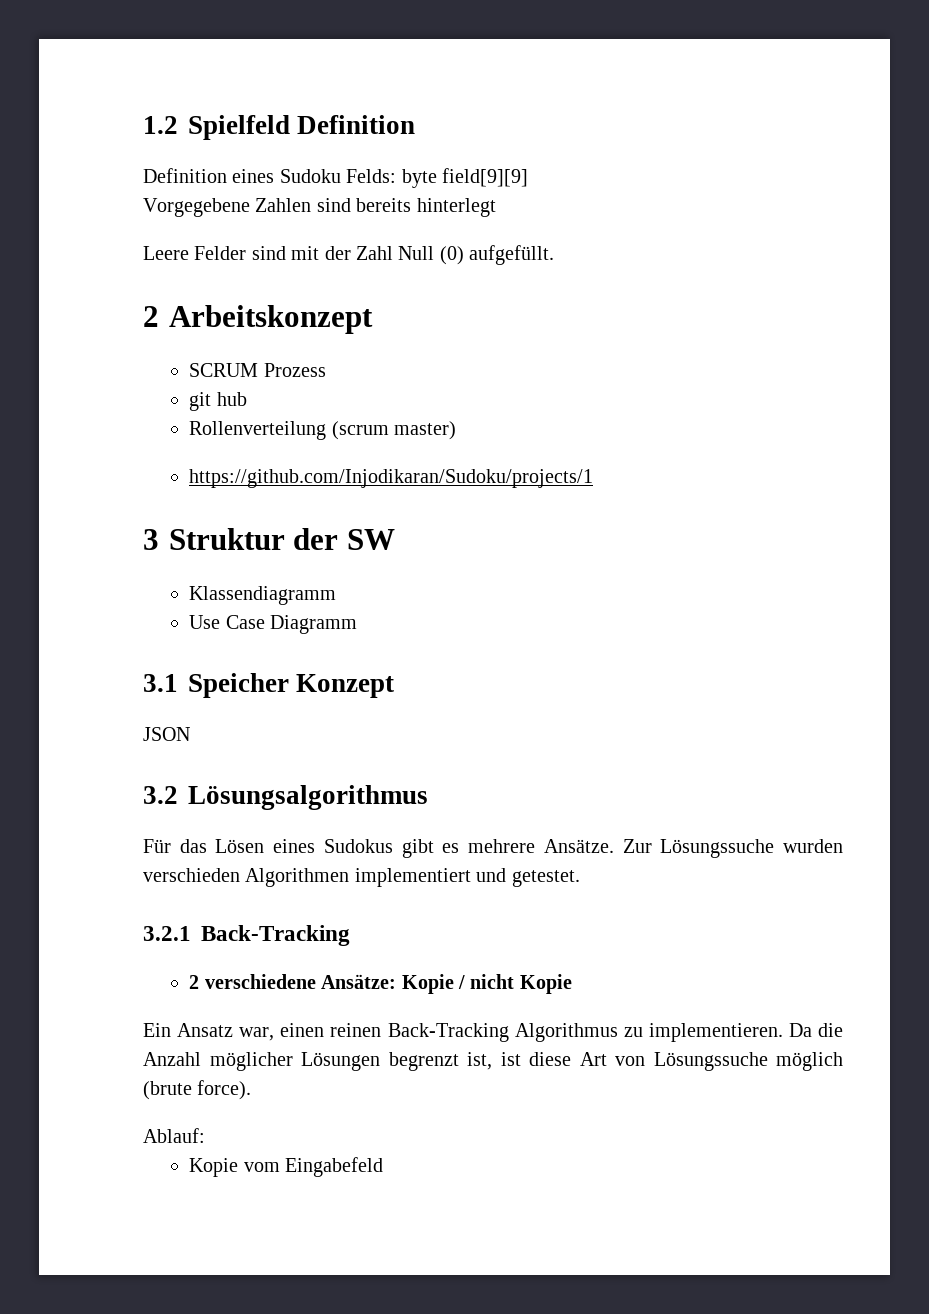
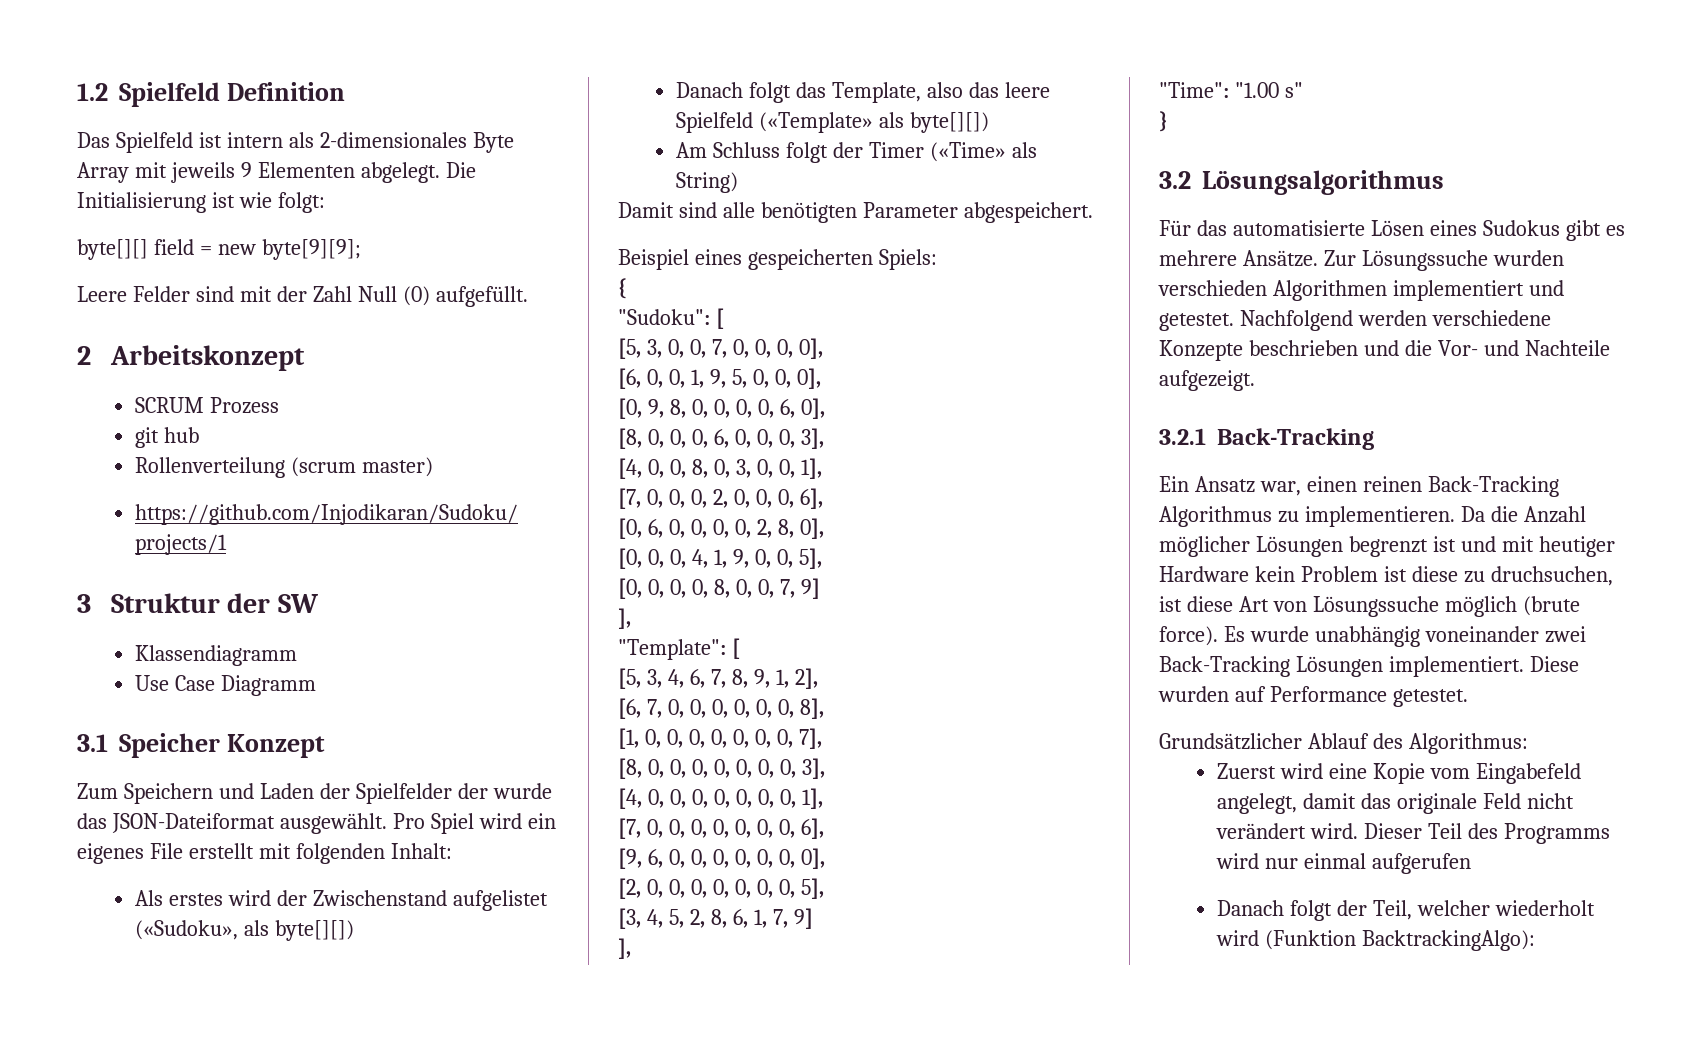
[143,168,528,188] [143,198,496,217] Definition eines Sudoku Felds: byte field[9][9] // Vorgegebene Zahlen sind bereits hinterlegt -> [77,132,514,153] [77,162,476,183] [77,192,325,213] [77,239,361,260] Das Spielfeld ist intern als 2-dimensionales Byte Array mit jeweils 9 Elementen abgelegt. Die Initialisierung ist wie folgt: // byte[][] field = new byte[9][9];
[143,727,190,741] JSON -> [77,783,552,804] [77,813,556,834] [77,843,452,864] [135,890,548,911] [135,920,355,941] [676,82,1050,103] [676,112,989,133] [676,142,1037,163] [676,172,739,193] [618,202,1093,223] [618,249,937,270] [618,278,627,299] [618,308,724,329] [618,338,823,359] [618,368,821,389] [618,398,825,419] [618,428,824,449] [618,458,822,479] [618,488,823,509] [618,518,824,539] [618,548,822,569] [618,578,820,599] [618,608,631,629] [618,638,740,660] [618,668,818,689] [618,698,824,719] [618,728,822,749] [618,758,825,779] [618,788,823,809] [618,818,824,839] [618,848,825,869] [618,878,824,899] [618,908,813,929] [618,938,631,959] [1159,82,1303,98] [1159,111,1168,132] Zum Speichern und Laden der Spielfelder der wurde das JSON-Dateiformat ausgewählt. Pro Spiel wird ein eigenes File erstellt mit folgenden Inhalt: // Als erstes wird der Zwischenstand aufgelistet («Sudoku», als byte[][]) // Danach folgt das Template, also das leere Spielfeld («Template» als byte[][]) // Am Schluss folgt der Timer («Time» als String) // Damit sind alle benötigten Parameter abgespeichert. // Beispiel eines gespeicherten Spiels: // { // "Sudoku": [ // [5, 3, 0, 0, 7, 0, 0, 0, 0], // [6, 0, 0, 1, 9, 5, 0, 0, 0], // [0, 9, 8, 0, 0, 0, 0, 6, 0], // [8, 0, 0, 0, 6, 0, 0, 0, 3], // [4, 0, 0, 8, 0, 3, 0, 0, 1], // [7, 0, 0, 0, 2, 0, 0, 0, 6], // [0, 6, 0, 0, 0, 0, 2, 8, 0], // [0, 0, 0, 4, 1, 9, 0, 0, 5], // [0, 0, 0, 0, 8, 0, 0, 7, 9] // ], // "Template": [ // [5, 3, 4, 6, 7, 8, 9, 1, 2], // [6, 7, 0, 0, 0, 0, 0, 0, 8], // [1, 0, 0, 0, 0, 0, 0, 0, 7], // [8, 0, 0, 0, 0, 0, 0, 0, 3], // [4, 0, 0, 0, 0, 0, 0, 0, 1], // [7, 0, 0, 0, 0, 0, 0, 0, 6], // [9, 6, 0, 0, 0, 0, 0, 0, 0], // [2, 0, 0, 0, 0, 0, 0, 0, 5], // [3, 4, 5, 2, 8, 6, 1, 7, 9] // ], // "Time": "1.00 s" // }
(207, 846) none -> [1232,220,1365,236] automatisierte
[143,925,350,946] [189,974,572,994] // 3.2.1 Back-Tracking // 2 verschiedene Ansätze: Kopie / nicht Kopie -> [1239,310,1551,331] [1159,340,1610,361] [1159,370,1255,391] [1159,428,1374,450] Nachfolgend werden verschiedene Konzepte beschrieben und die Vor- und Nachteile aufgezeigt. // 3.2.1 Back-Tracking
[467,1052,492,1070] ist, -> [1432,536,1615,557] [1159,566,1613,586] ist und mit heutiger Hardware kein Problem ist diese zu druchsuchen,
[143,1128,205,1143] [189,1157,384,1177] // Ablauf: // Kopie vom Eingabefeld -> [1223,626,1586,647] [1159,656,1579,677] [1158,686,1468,707] [1159,733,1528,754] [1217,763,1581,784] [1217,793,1574,814] [1216,823,1610,844] [1216,853,1471,874] [1217,900,1595,921] [1216,930,1536,951] Es wurde unabhängig voneinander zwei Back-Tracking Lösungen implementiert. Diese wurden auf Performance getestet. // Grundsätzlicher Ablauf des Algorithmus: // Zuerst wird eine Kopie vom Eingabefeld angelegt, damit das originale Feld nicht verändert wird. Dieser Teil des Programms wird nur einmal aufgerufen // Danach folgt der Teil, welcher wiederholt wird (Funktion BacktrackingAlgo):

